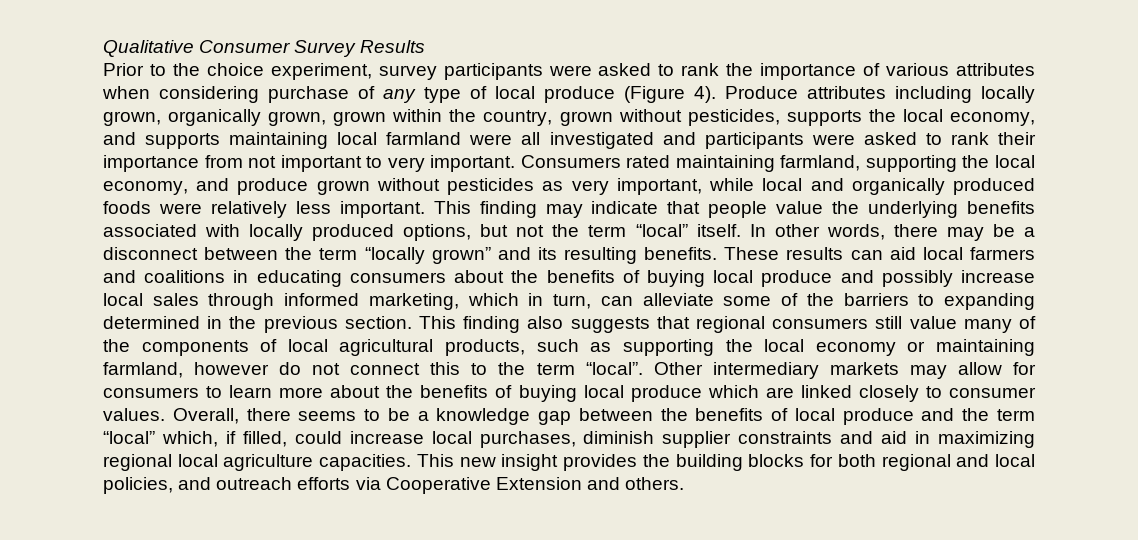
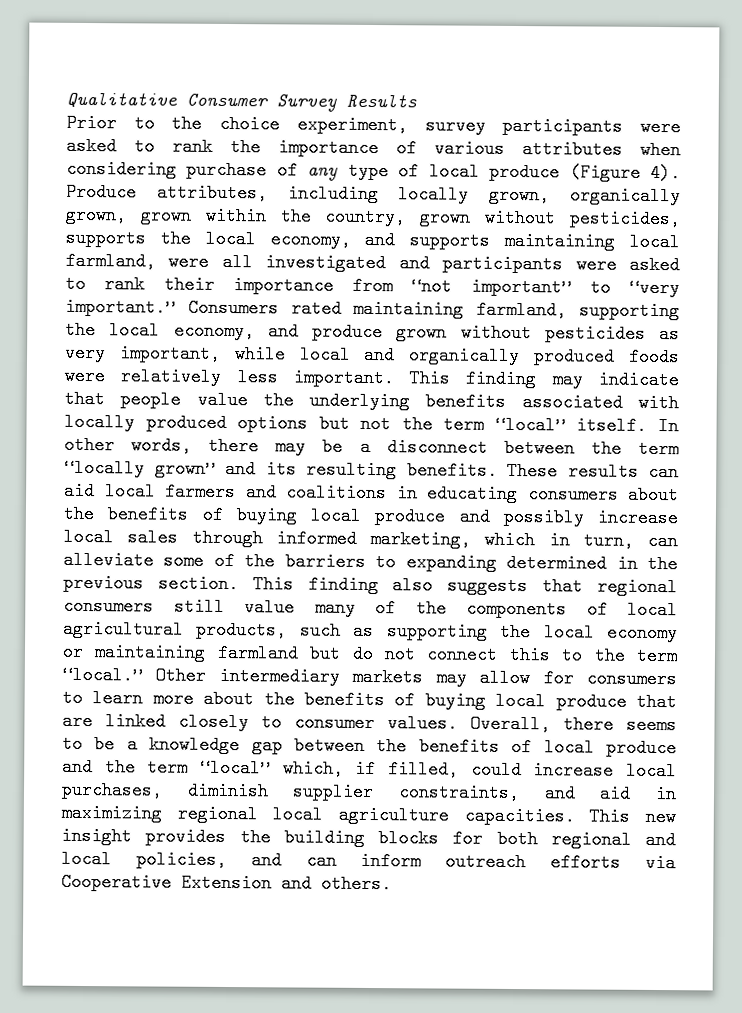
[807,86,886,99] attributes -> [156,183,268,203] attributes,
[386,132,462,145] farmland -> [65,251,156,271] farmland,
[248,155,516,172] not important to very important. -> [411,277,680,298] [65,297,176,317] “not important” to “very important.”
[403,224,472,241] options, -> [237,414,309,433] options
[103,362,270,378] farmland, however -> [216,643,342,663] farmland but
[585,362,643,375] “local”. -> [62,665,143,685] “local.”
[707,385,759,398] which -> [635,692,677,712] that
[738,431,833,444] constraints -> [398,783,520,803] constraints,
(212, 483) none -> [305,851,422,871] can inform

